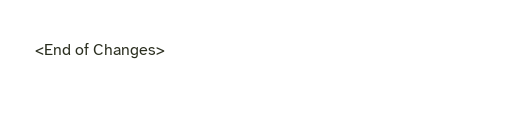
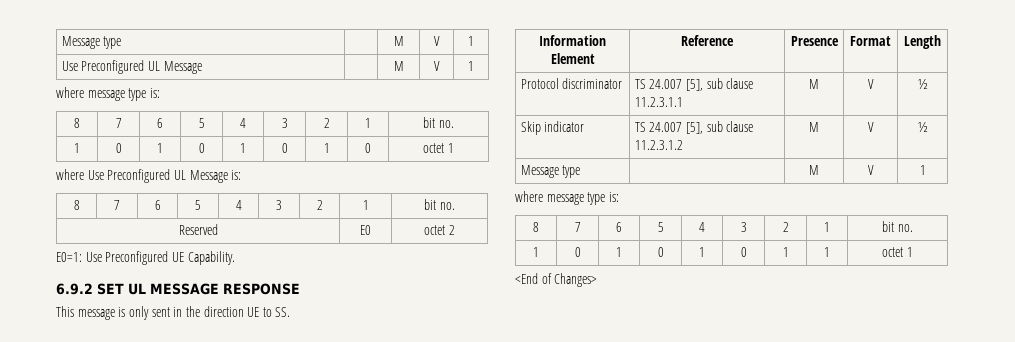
(35, 49) none -> [61,36,122,49] [393,36,404,46] [434,36,440,46] [468,36,474,46] [61,60,202,74] [393,61,404,71] [434,61,440,71] [468,61,474,71] [56,87,160,101] [74,118,80,128] [115,118,122,128] [157,118,163,128] [198,118,205,128] [240,118,246,128] [281,118,288,128] [323,118,330,128] [365,118,371,128] [423,117,454,128] [74,143,80,153] [115,143,122,153] [157,143,163,153] [198,143,205,153] [240,143,246,153] [281,143,288,153] [323,143,330,153] [365,143,371,153] [423,143,454,153] [56,169,242,183] [73,200,80,210] [114,200,120,210] [154,200,161,210] [195,200,201,210] [235,200,242,210] [276,200,282,210] [316,200,323,210] [362,200,369,210] [424,199,455,210] [178,224,218,235] [360,225,371,235] [424,225,455,235] [56,251,235,265] [56,283,300,295] [56,306,291,320] [539,35,606,46] [550,53,595,64] [681,35,734,46] [790,36,839,46] [850,36,891,46] [904,35,941,49] [520,78,623,89] [634,78,754,91] [634,97,683,107] [809,79,819,89] [868,79,874,89] [917,79,928,89] [520,121,585,135] [634,121,754,134] [634,140,683,150] [809,122,819,132] [868,122,874,132] [917,122,928,132] [520,165,581,178] [809,165,819,175] [868,165,874,175] [919,165,926,175] [515,191,619,205] [533,222,539,232] [574,222,581,232] [616,222,622,232] [657,222,664,232] [699,222,705,232] [740,222,747,232] [782,222,789,232] [824,222,830,232] [882,221,913,232] [533,247,539,257] [574,247,581,257] [616,247,622,257] [657,247,664,257] [699,247,705,257] [740,247,747,257] [782,247,789,257] [824,247,830,257] [882,247,913,257] Message type | | M | V | 1 // Use Preconfigured UL Message | | M | V | 1 // where message type is: // 8 | 7 | 6 | 5 | 4 | 3 | 2 | 1 | bit no. // 1 | 0 | 1 | 0 | 1 | 0 | 1 | 0 | octet 1 // where Use Preconfigured UL Message is: // 8 | 7 | 6 | 5 | 4 | 3 | 2 | 1 | bit no. // Reserved | E0 | octet 2 // E0=1: Use Preconfigured UE Capability. // 6.9.2 SET UL MESSAGE RESPONSE // This message is only sent in the direction UE to SS. // Information Element | Reference | Presence | Format | Length // Protocol discriminator | TS 24.007 [5], sub clause 11.2.3.1.1 | M | V | ½ // Skip indicator | TS 24.007 [5], sub clause 11.2.3.1.2 | M | V | ½ // Message type | | M | V | 1 // where message type is: // 8 | 7 | 6 | 5 | 4 | 3 | 2 | 1 | bit no. // 1 | 0 | 1 | 0 | 1 | 0 | 1 | 1 | octet 1 //

